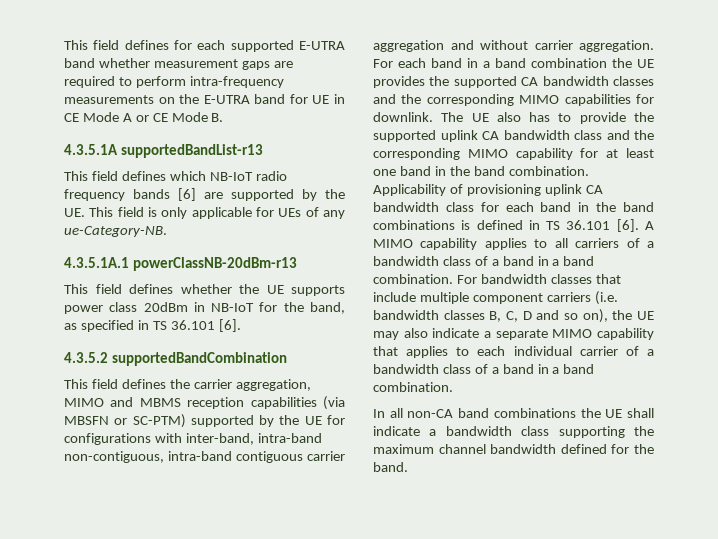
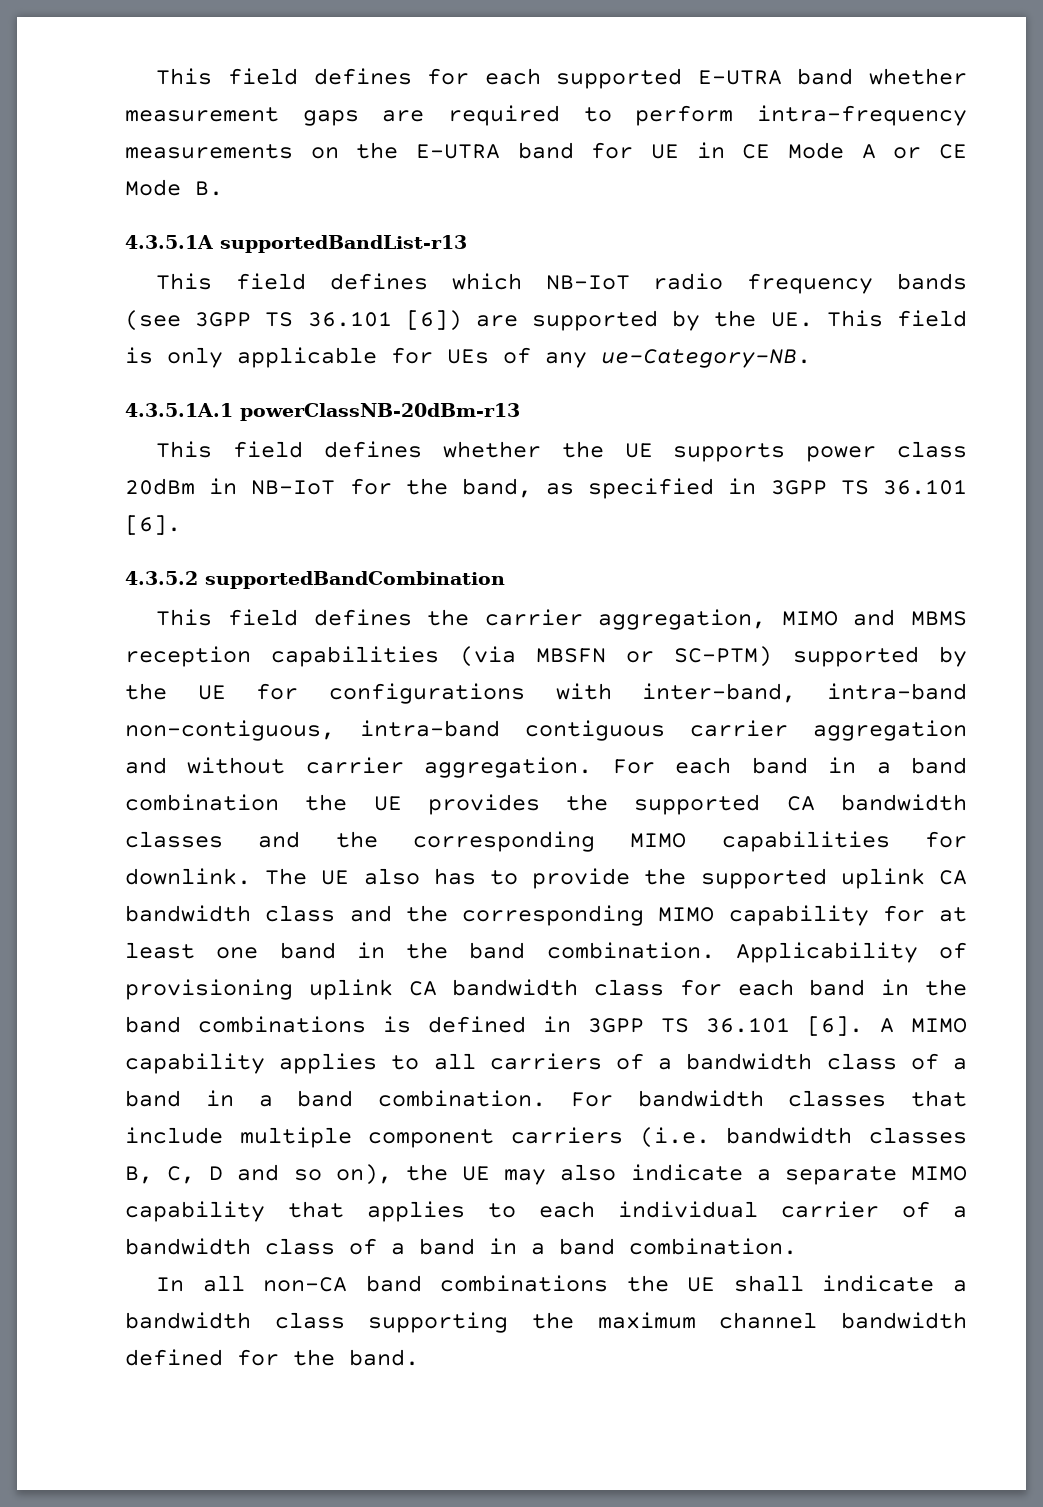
[178,188,196,201] [6] -> [125,310,462,331] (see 3GPP TS 36.101 [6])
(149, 325) none -> [770,480,827,495] 3GPP
(540, 225) none -> [588,1018,644,1033] 3GPP

